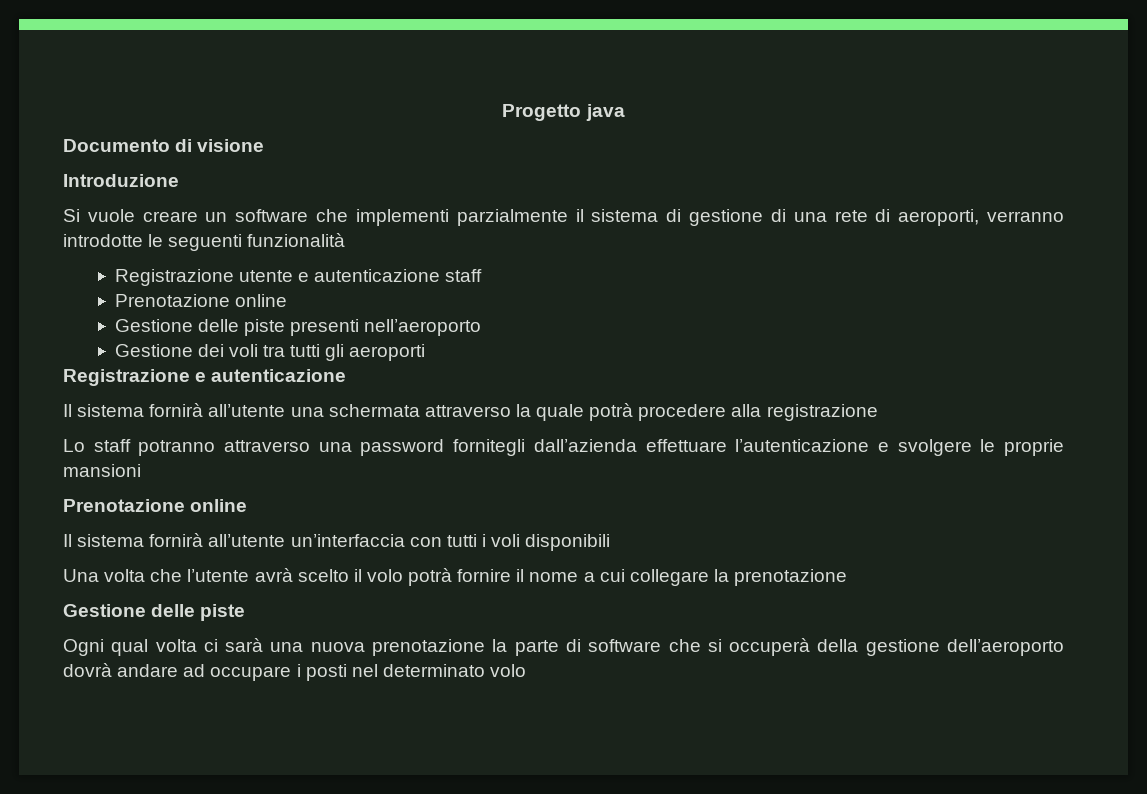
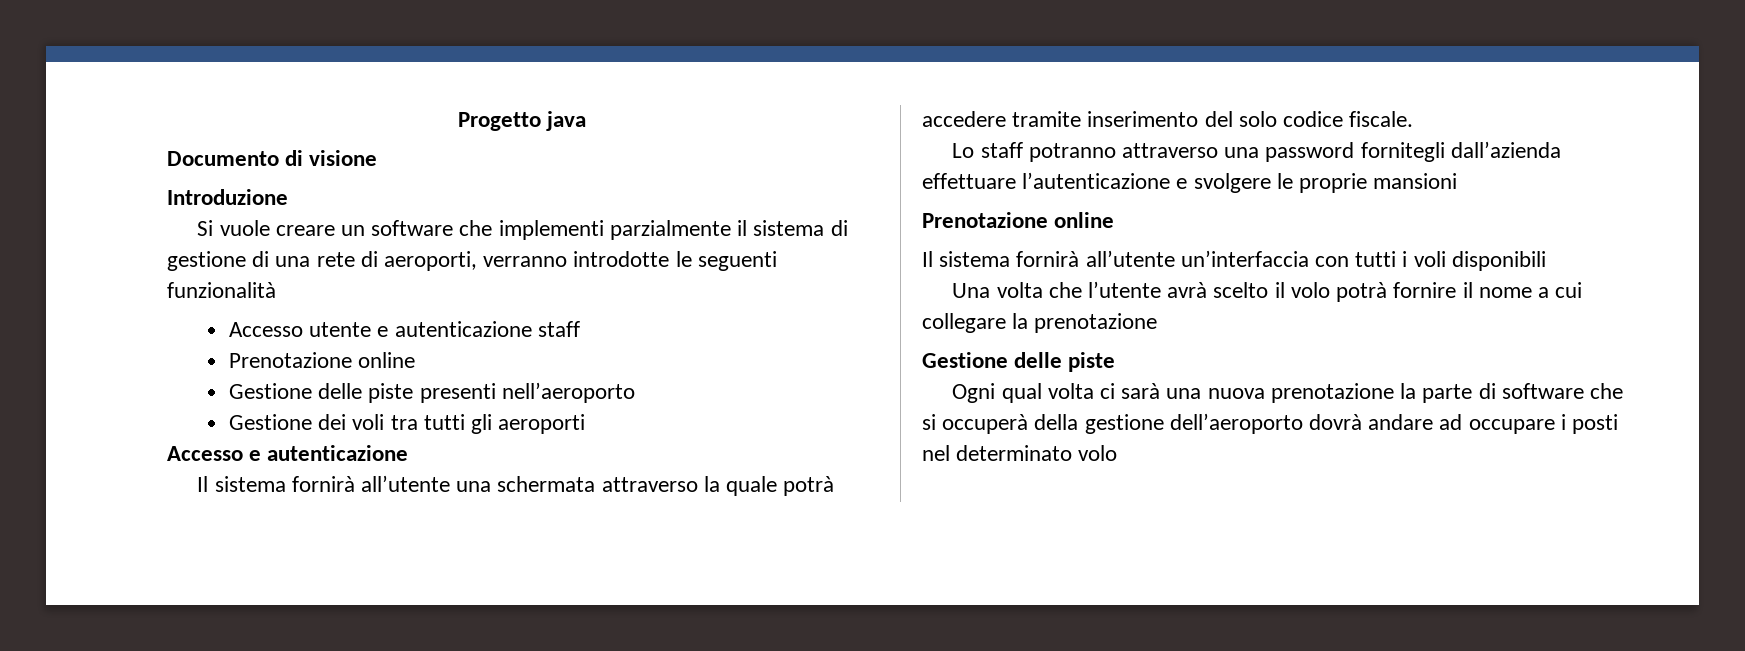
[114,269,234,286] Registrazione -> [229,322,304,337] Accesso
[63,369,190,386] Registrazione -> [167,446,243,461] Accesso
[638,404,878,421] procedere alla registrazione -> [922,111,1414,127] accedere tramite inserimento del solo codice fiscale.

